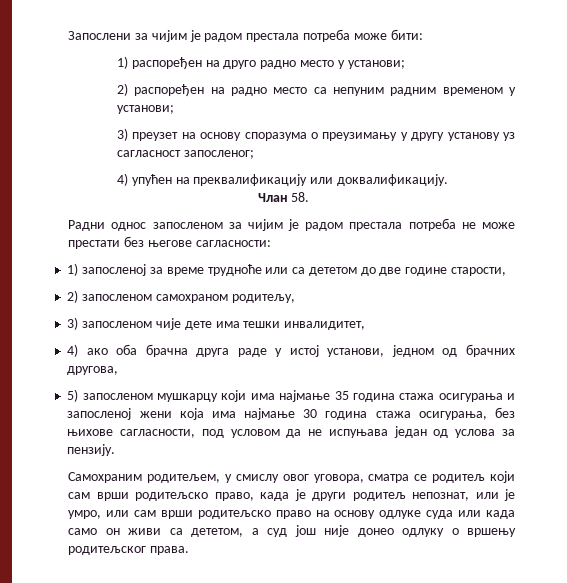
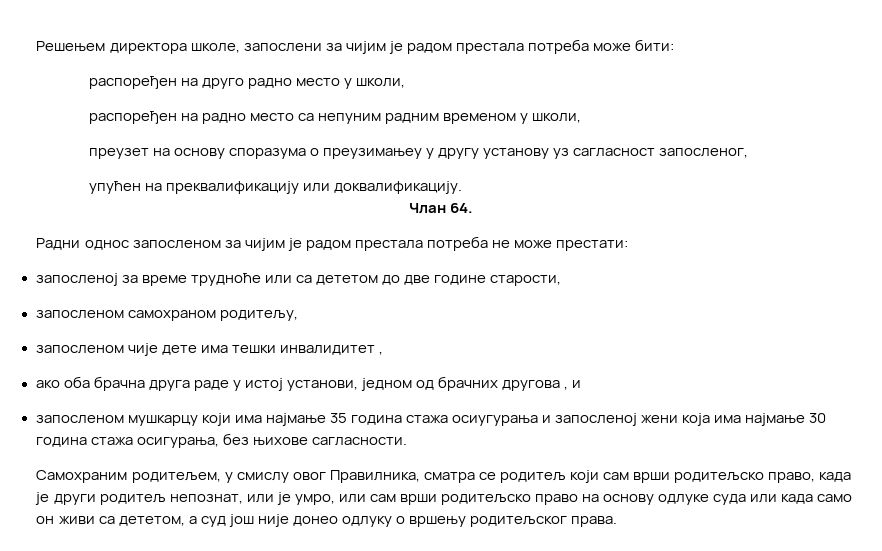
[68,31,132,40] Запослени -> [36,41,322,54] Решењем директора школе, запослени
[117,56,129,69] 1) -> (675, 45) none
[347,60,405,69] [117,83,129,96] установи; // 2) -> [356,78,406,88] школи, //
[117,105,175,114] [117,128,129,141] установи; // 3) -> [532,113,582,123] школи, //
[322,132,398,141] преузимању -> [323,148,423,159] преузимањеу
[183,150,254,159] [117,173,129,186] запосленог; // 4) -> [659,148,749,158] запосленог, //
[291,192,310,202] 58. -> [450,203,474,213] 64.
[68,236,271,249] [67,263,79,276] престати без његове сагласности: // 1) -> [556,240,629,251] престати: //
[67,290,79,303] 2) -> (562, 280) none
[67,317,79,330] 3) -> (298, 315) none
[284,321,366,330] [67,344,79,357] инвалидитет, // 4) -> [279,345,383,355] инвалидитет , //
[67,366,119,375] [67,389,79,402] другова, // 5) -> [502,380,582,391] другова , и //
[438,393,503,402] осигурања -> [451,415,538,426] осиугурања
[120,426,515,438] [67,444,116,456] сагласности, под условом да не испуњава jедан од услова за пензиjу. -> [311,437,407,446] сагласности.
[313,474,364,483] уговора, -> [329,470,420,483] Правилника,

